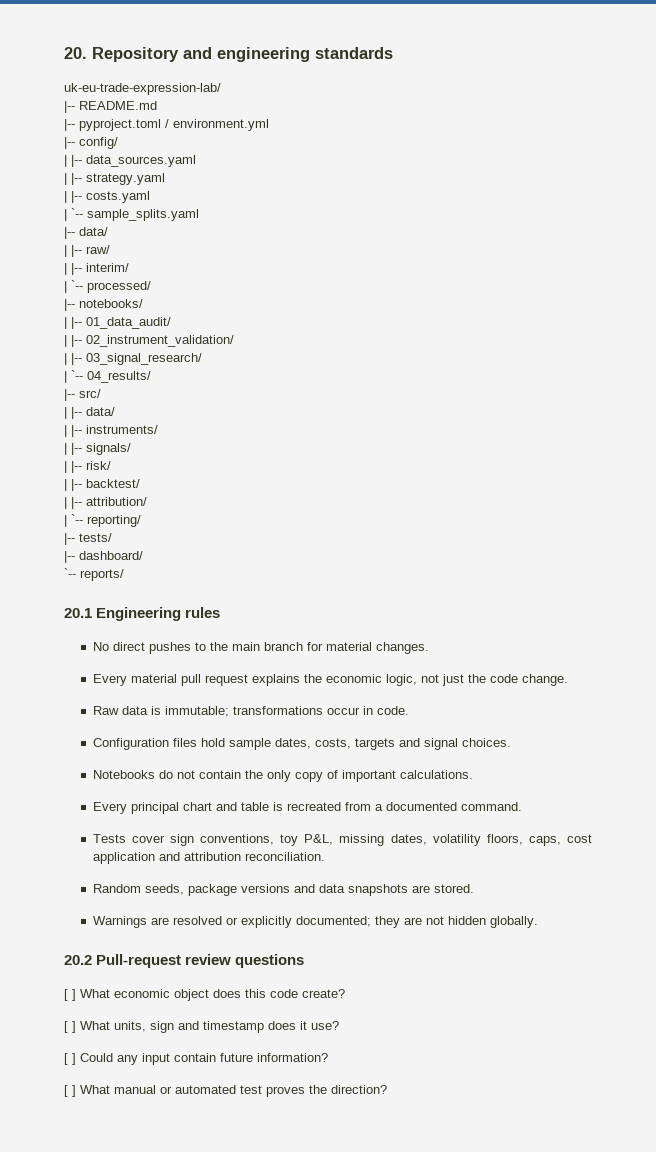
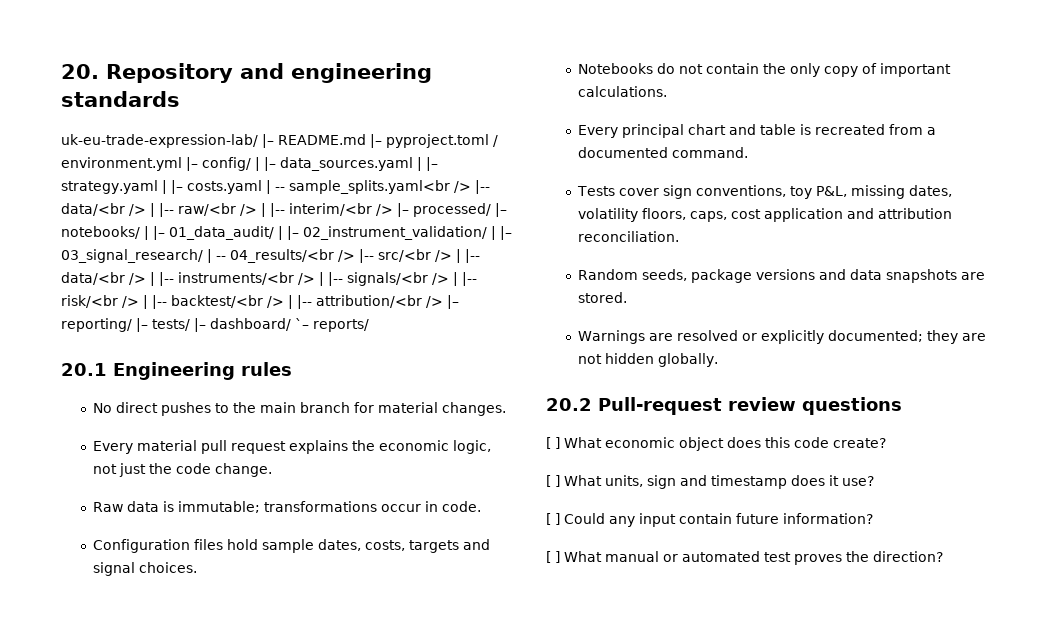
[64,101,75,113] // |-- -> [262,134,274,148] |–
[64,119,75,131] // |-- -> [370,134,382,148] |–
[64,137,118,149] [64,155,196,167] [64,173,165,185] [64,191,150,203] [64,208,199,221] [64,227,108,239] [64,245,110,257] [64,263,129,275] [64,280,151,293] [64,299,143,311] [64,317,171,329] [64,335,234,347] [64,353,202,365] [64,370,151,383] [64,389,101,401] [64,407,115,419] [64,425,158,437] [64,443,131,455] [64,461,111,473] [64,479,140,491] [64,497,147,509] [64,514,83,527] // |-- config/ // | |-- data_sources.yaml // | |-- strategy.yaml // | |-- costs.yaml // | `-- sample_splits.yaml // |-- data/ // | |-- raw/ // | |-- interim/ // | `-- processed/ // |-- notebooks/ // | |-- 01_data_audit/ // | |-- 02_instrument_validation/ // | |-- 03_signal_research/ // | `-- 04_results/ // |-- src/ // | |-- data/ // | |-- instruments/ // | |-- signals/ // | |-- risk/ // | |-- backtest/ // | |-- attribution/ // | `-- -> [186,157,438,171] [61,180,490,194] [61,203,507,217] [61,226,512,240] [61,249,480,263] [61,272,477,286] [61,295,459,309] |– config/ | |– data_sources.yaml | |– strategy.yaml | |– costs.yaml | -- sample_splits.yaml<br /> |-- data/<br /> | |-- raw/<br /> | |-- interim/<br /> |– processed/ |– notebooks/ | |– 01_data_audit/ | |– 02_instrument_validation/ | |– 03_signal_research/ | -- 04_results/<br /> |-- src/<br /> | |-- data/<br /> | |-- instruments/<br /> | |-- signals/<br /> | |-- risk/<br /> | |-- backtest/<br /> | |-- attribution/<br /> |–
[64,533,75,545] // |-- -> [136,318,148,332] |–
[64,551,75,563] // |-- -> [194,318,206,332] |–
[64,568,76,578] // `-- -> [295,318,309,329] `–

